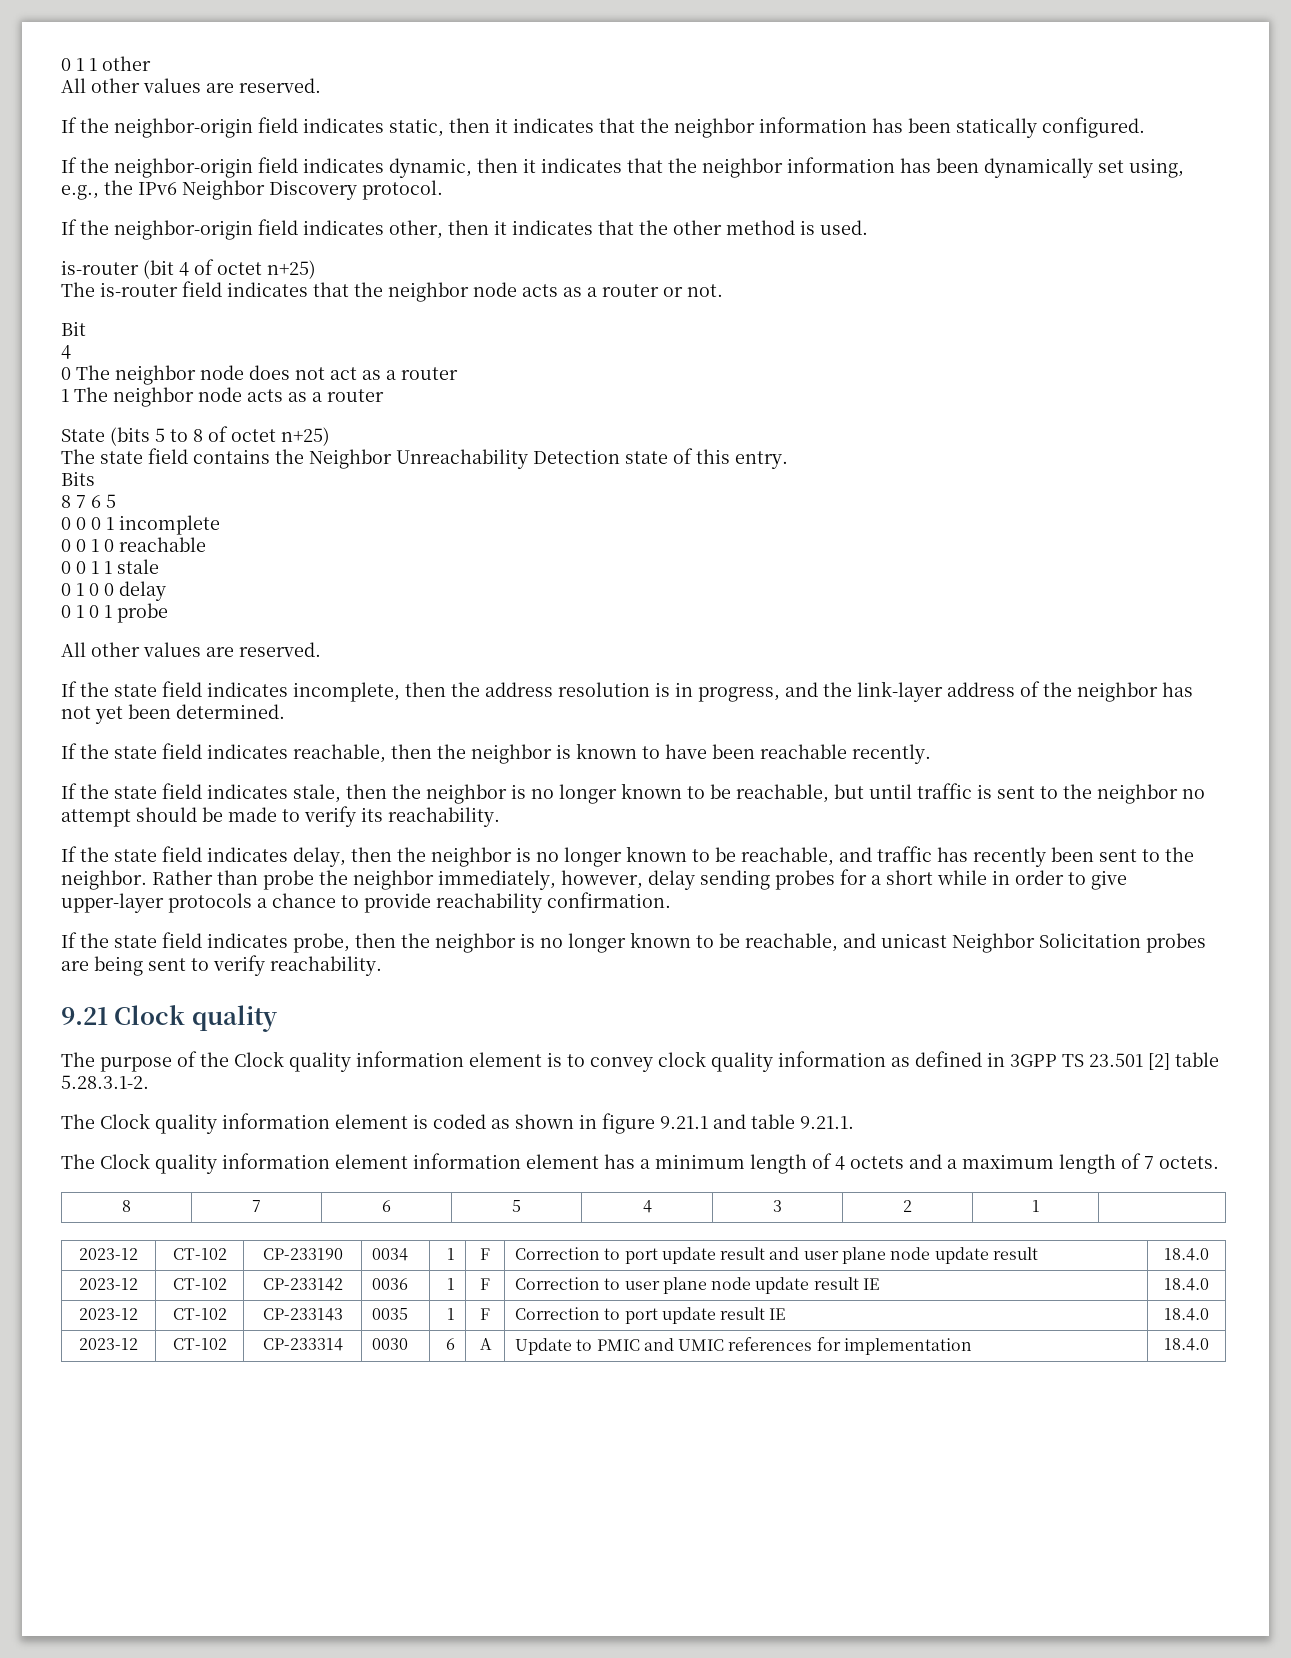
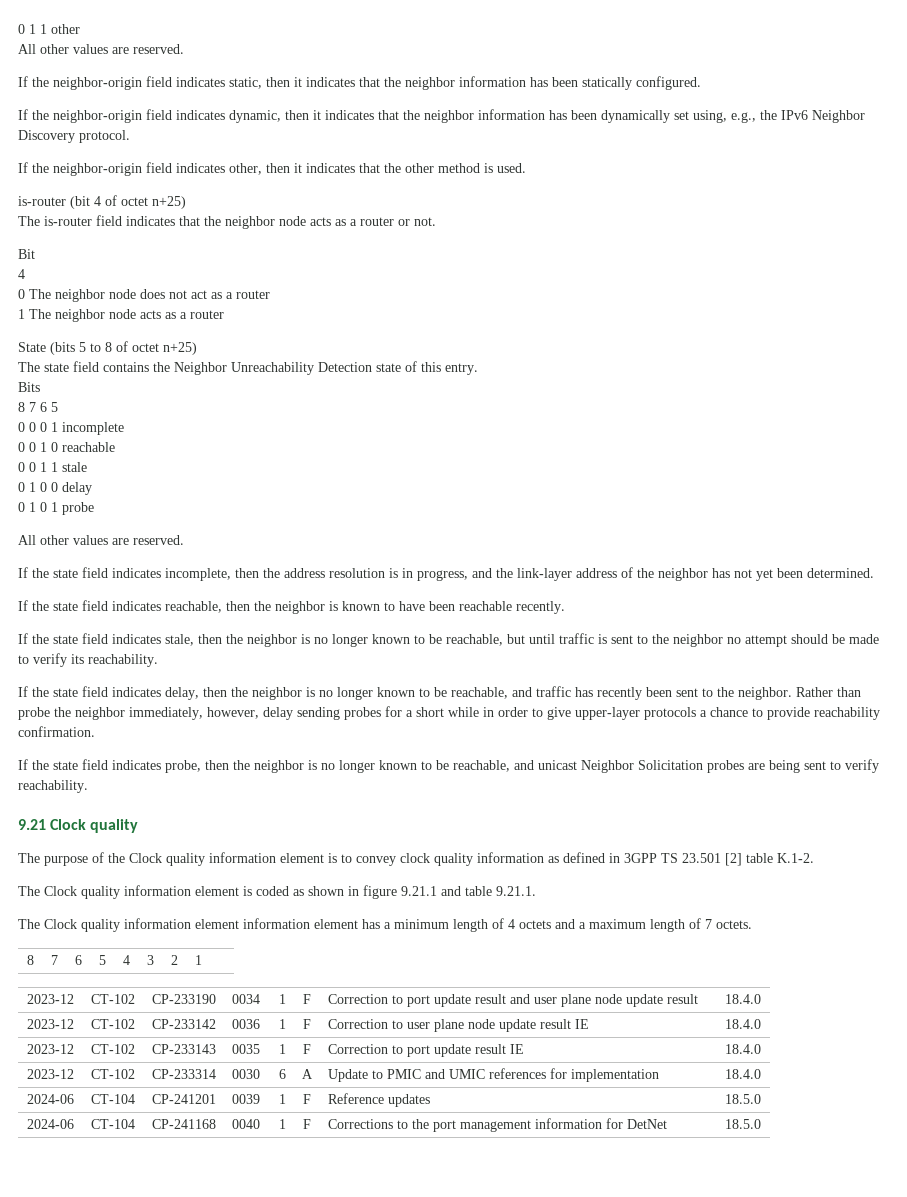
[61,1075,149,1089] 5.28.3.1-2. -> [777,853,814,863] K.1-2.
(1209, 1344) none -> [27,1094,74,1104] [91,1094,135,1104] [152,1094,216,1104] [232,1094,261,1104] [278,1094,286,1104] [303,1094,311,1104] [328,1093,431,1107] [725,1094,762,1104] [27,1119,74,1129] [91,1119,135,1129] [152,1119,216,1129] [232,1119,261,1129] [278,1119,286,1129] [303,1119,311,1129] [328,1118,668,1132] [725,1119,762,1129] // 2024-06 | CT-104 | CP-241201 | 0039 | 1 | F | Reference updates | 18.5.0 // 2024-06 | CT-104 | CP-241168 | 0040 | 1 | F | Corrections to the port management information for DetNet | 18.5.0

